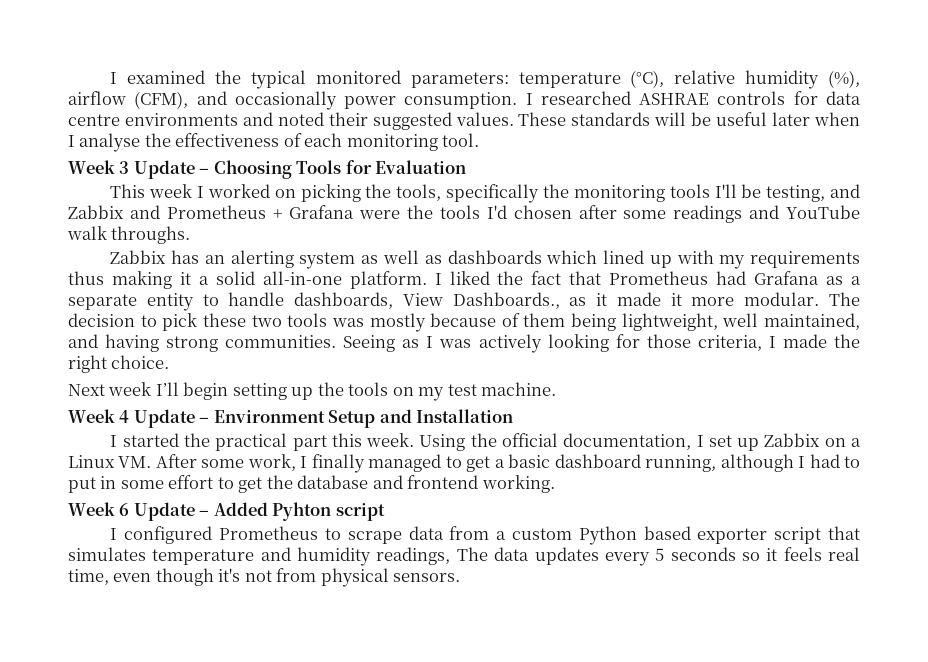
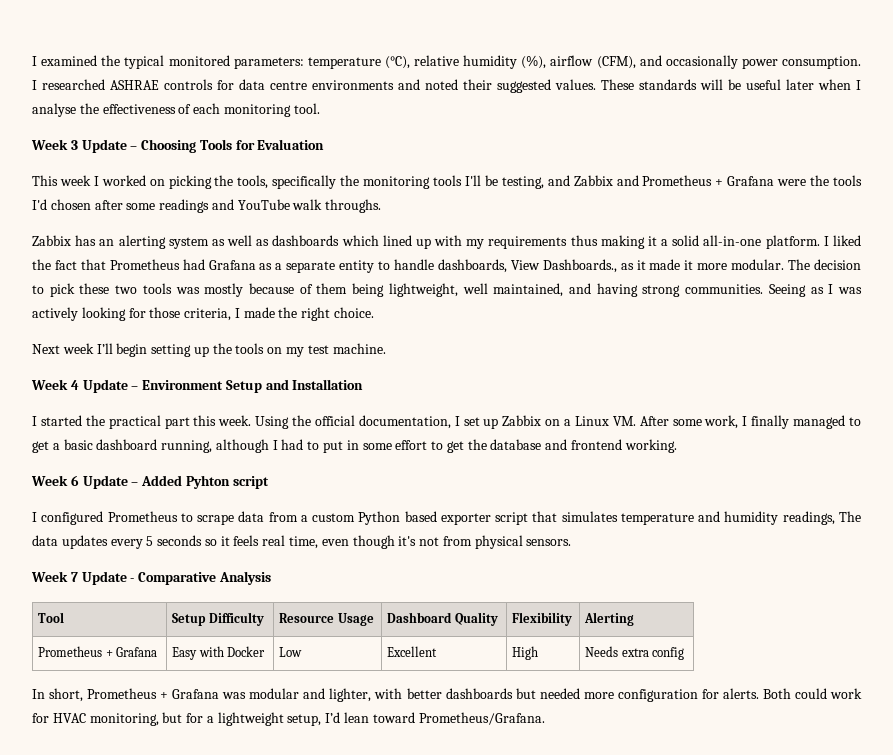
(461, 577) none -> [31,571,271,585] [38,612,65,623] [172,612,264,626] [279,613,374,626] [387,612,498,626] [512,612,573,626] [584,612,635,626] [38,646,157,657] [172,646,265,660] [279,647,303,657] [387,646,438,657] [512,646,539,660] [585,646,684,660] [32,688,862,702] [32,712,545,726] // Week 7 Update - Comparative Analysis // Tool | Setup Difficulty | Resource Usage | Dashboard Quality | Flexibility | Alerting // Prometheus + Grafana | Easy with Docker | Low | Excellent | High | Needs extra config // In short, Prometheus + Grafana was modular and lighter, with better dashboards but needed more configuration for alerts. Both could work for HVAC monitoring, but for a lightweight setup, I’d lean toward Prometheus/Grafana.

